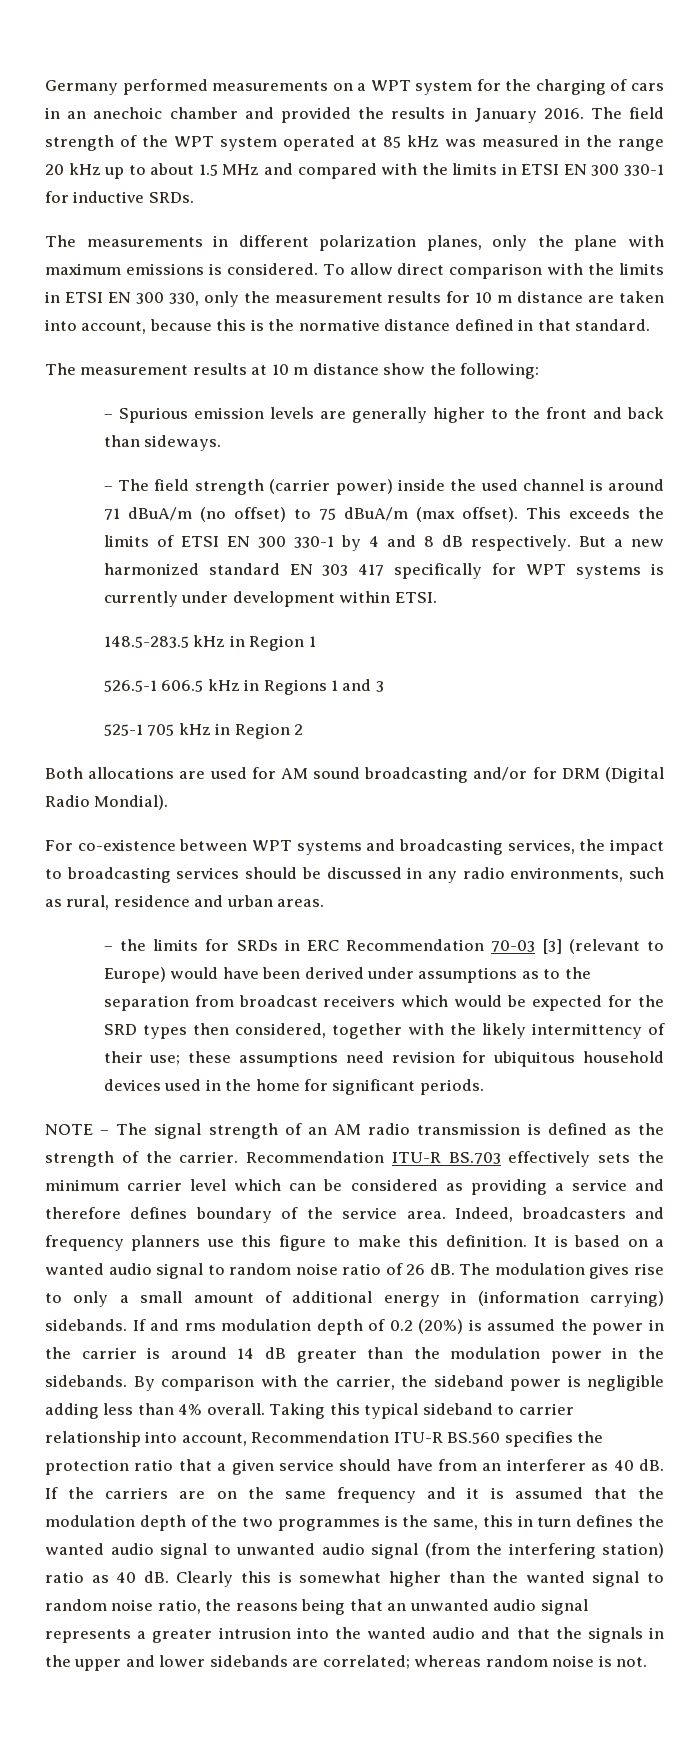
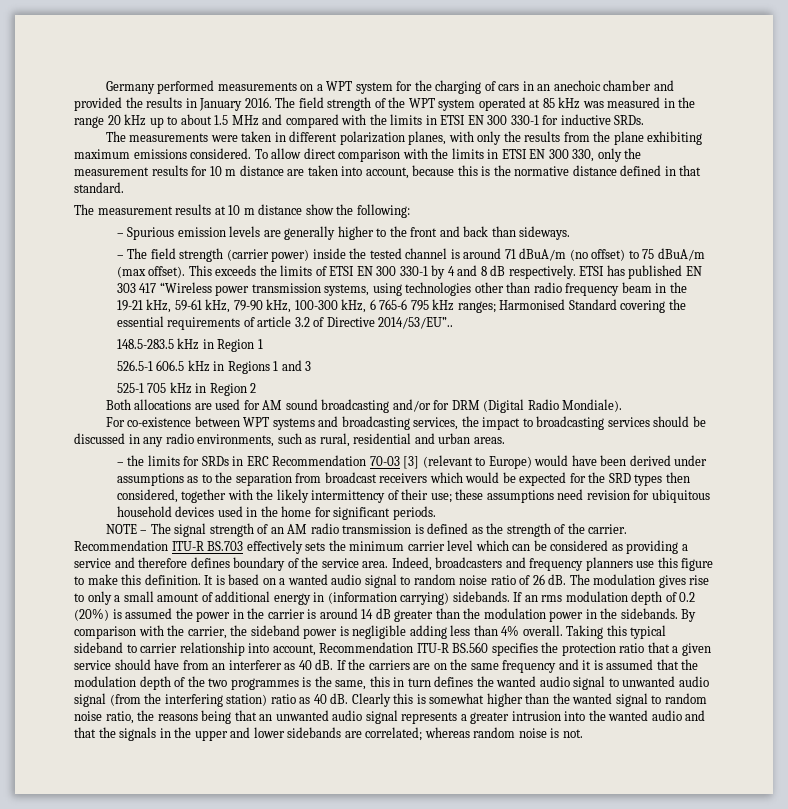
(203, 242) none -> [210,131,272,142] were taken
[492,235,664,251] only the plane with -> [448,131,703,145] with only the results from the plane exhibiting
[208,263,222,275] is -> (187, 154) none
[480,479,518,491] used -> [369,248,402,259] tested
[578,536,664,547] [103,563,665,579] [103,591,437,607] But a new harmonized standard EN 303 417 specifically for WPT systems is currently under development within ETSI. -> [579,265,702,279] [116,282,687,296] [116,299,686,313] [116,316,454,330] ETSI has published EN 303 417 “Wireless power transmission systems, using technologies other than radio frequency beam in the 19-21 kHz, 59-61 kHz, 79-90 kHz, 100-300 kHz, 6 765-6 795 kHz ranges; Harmonised Standard covering the essential requirements of article 3.2 of Directive 2014/53/EU”..
[94,795,169,810] Mondial). -> [562,399,623,412] Mondiale).
[113,895,190,907] residence -> [353,433,412,444] residential
[150,1319,180,1331] and -> [524,595,538,602] an

